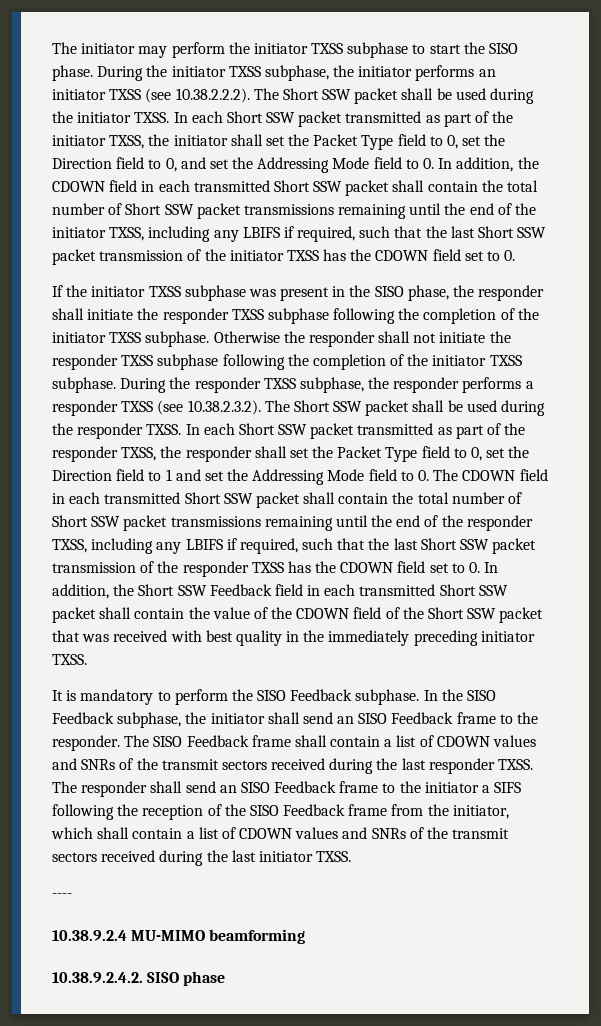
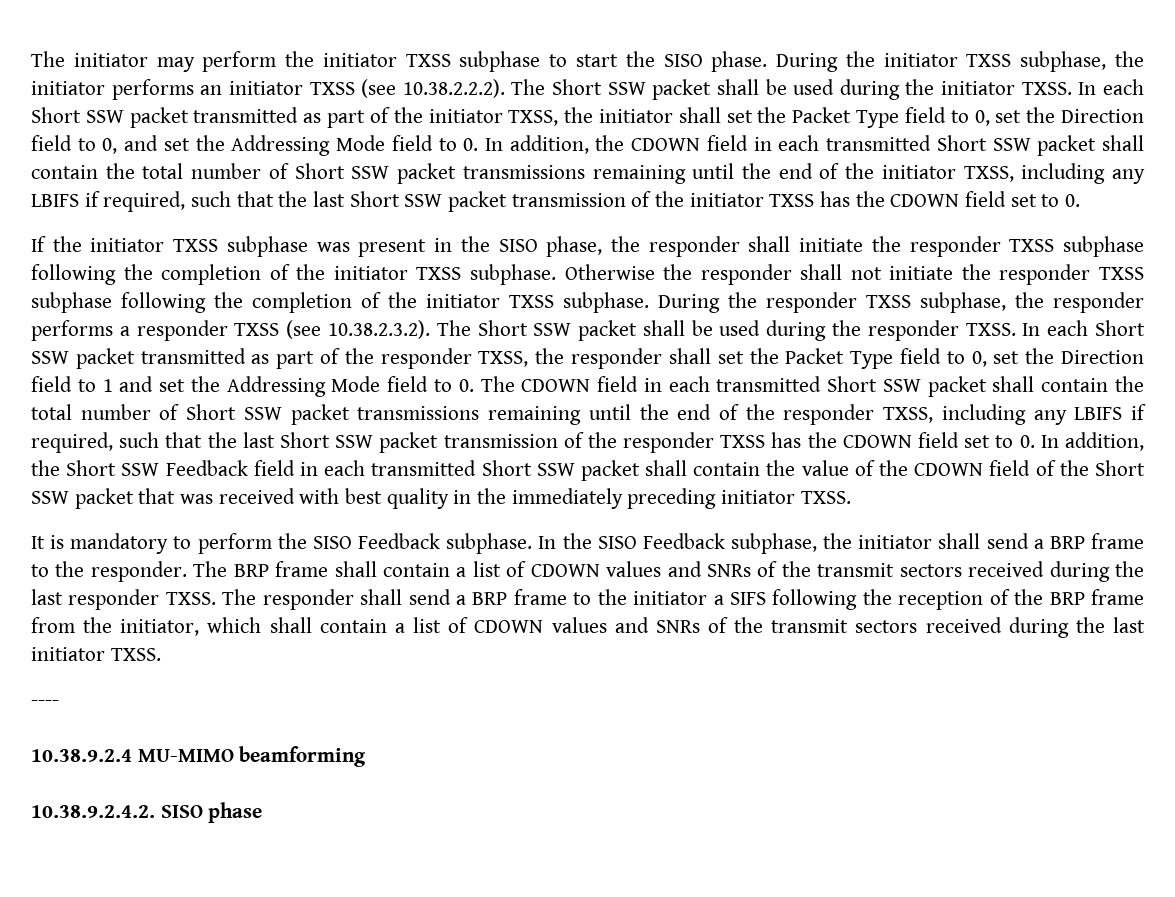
[337,712,454,724] an SISO Feedback -> [1033,536,1085,549] a BRP
[153,735,249,747] SISO Feedback -> [233,564,269,577] BRP
[219,781,337,793] an SISO Feedback -> [456,592,508,605] a BRP
[249,804,346,816] SISO Feedback -> [1049,592,1085,605] BRP

